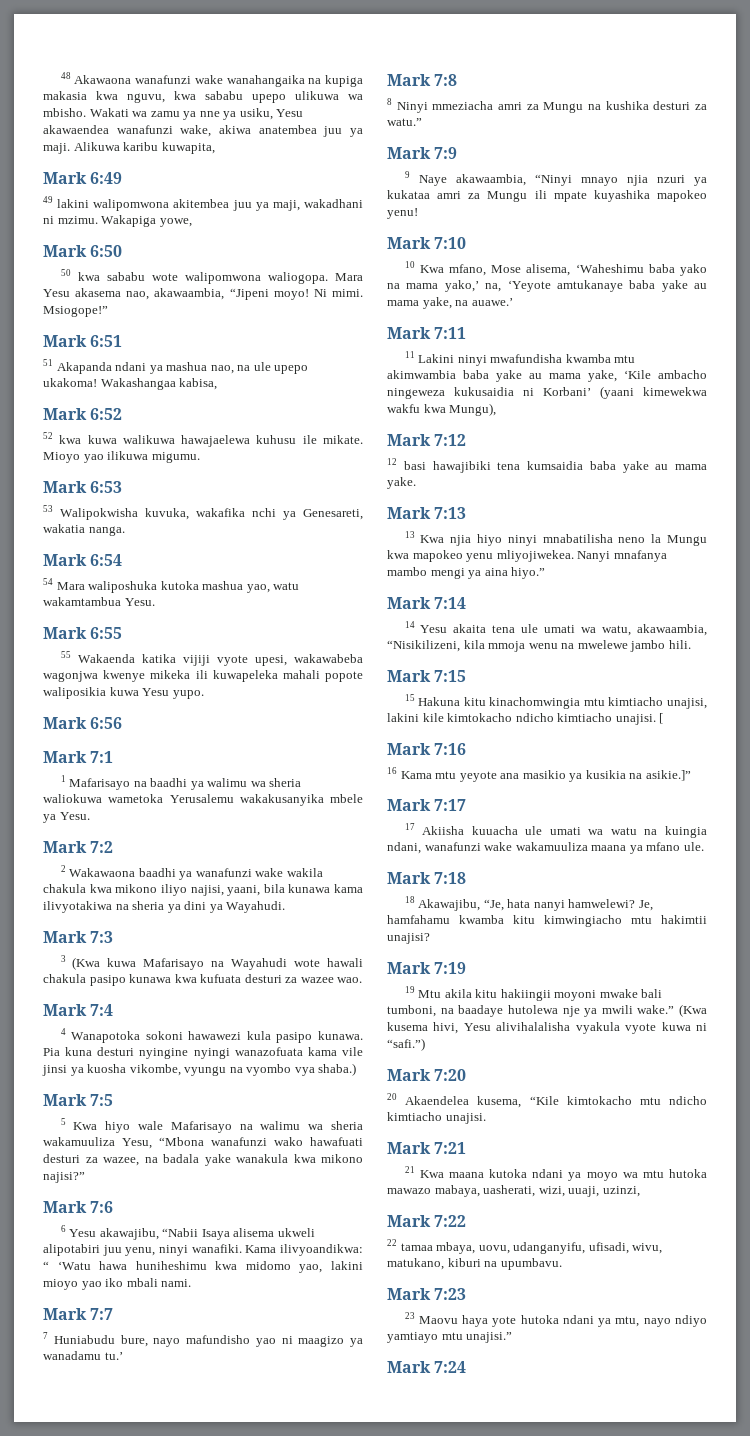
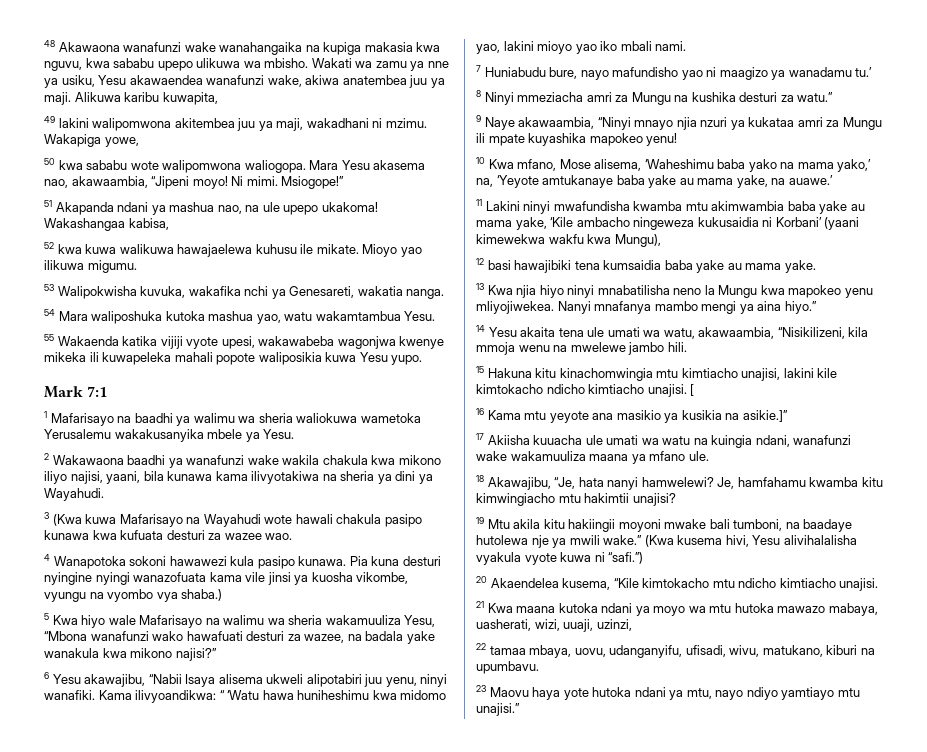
[43,172,123,184] // Mark 6:49 -> (218, 98) none
[43,245,123,257] // Mark 6:50 -> (139, 142) none
[43,335,123,347] // Mark 6:51 -> (345, 182) none
[43,408,123,420] // Mark 6:52 -> (169, 224) none
[43,481,123,493] // Mark 6:53 -> (137, 266) none
[43,554,123,566] // Mark 6:54 -> (445, 294) none
[43,627,123,639] // Mark 6:55 -> (436, 316) none
[43,717,123,729] // Mark 6:56 -> (423, 360) none
[43,841,114,853] // Mark 7:2 -> (295, 434) none
[43,931,114,943] // Mark 7:3 -> (104, 494) none
[43,1004,114,1016] // Mark 7:4 -> (293, 536) none
[43,1094,114,1106] // Mark 7:5 -> (223, 595) none
[43,1201,114,1213] // Mark 7:6 -> (217, 654) none
[43,1308,114,1320] // Mark 7:7 -> (687, 46) none
[387,74,458,86] // Mark 7:8 -> (873, 72) none
[387,147,458,159] // Mark 7:9 -> (834, 97) none
[387,237,467,249] // Mark 7:10 -> (678, 139) none
[387,327,467,339] // Mark 7:11 -> (833, 180) none
[387,434,467,446] // Mark 7:12 -> (661, 240) none
[387,507,467,519] // Mark 7:13 -> (816, 266) none
[387,597,467,609] // Mark 7:14 -> (817, 307) none
[387,670,467,682] // Mark 7:15 -> (687, 347) none
[387,743,467,755] // Mark 7:16 -> (695, 390) none
[387,799,467,811] // Mark 7:17 -> (788, 416) none
[387,872,467,884] // Mark 7:18 -> (709, 456) none
[387,962,467,974] // Mark 7:19 -> (676, 499) none
[387,1069,467,1081] // Mark 7:20 -> (644, 558) none
[387,1142,467,1154] // Mark 7:21 -> (879, 584) none
[387,1215,467,1227] // Mark 7:22 -> (632, 625) none
[387,1288,467,1300] // Mark 7:23 -> (539, 667) none
[387,1361,467,1373] // Mark 7:24 -> (520, 709) none

